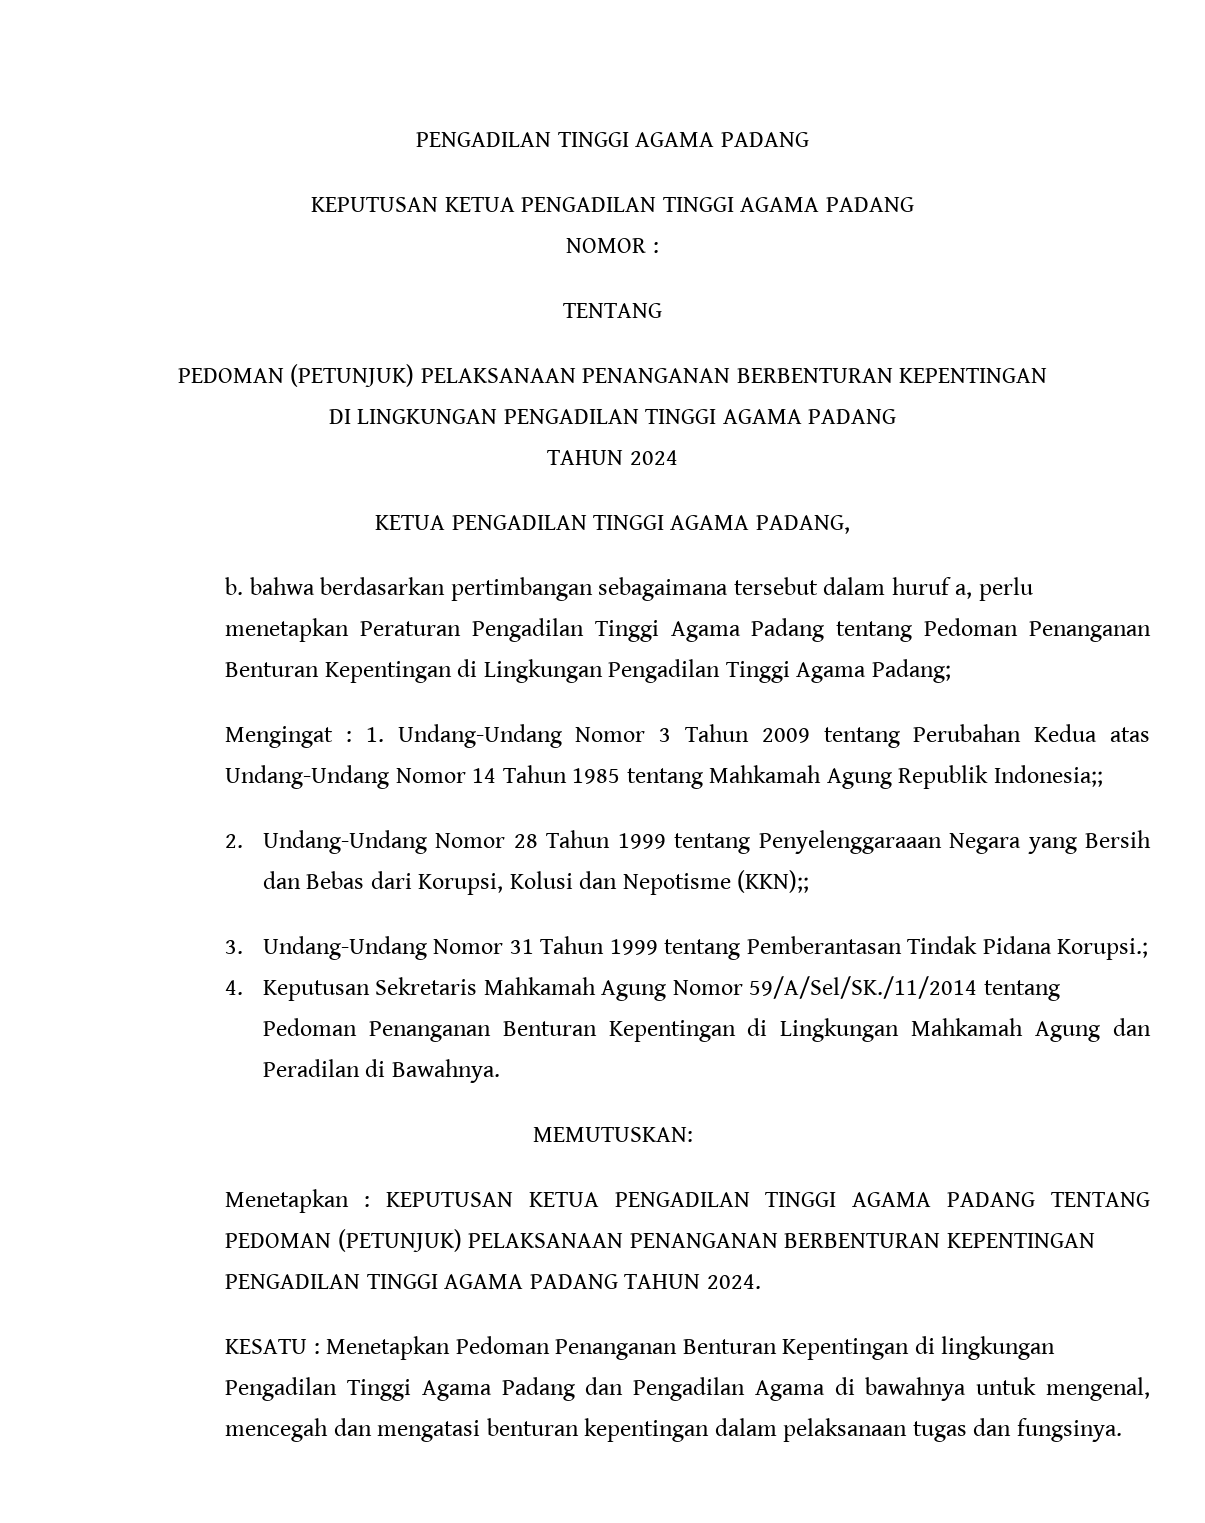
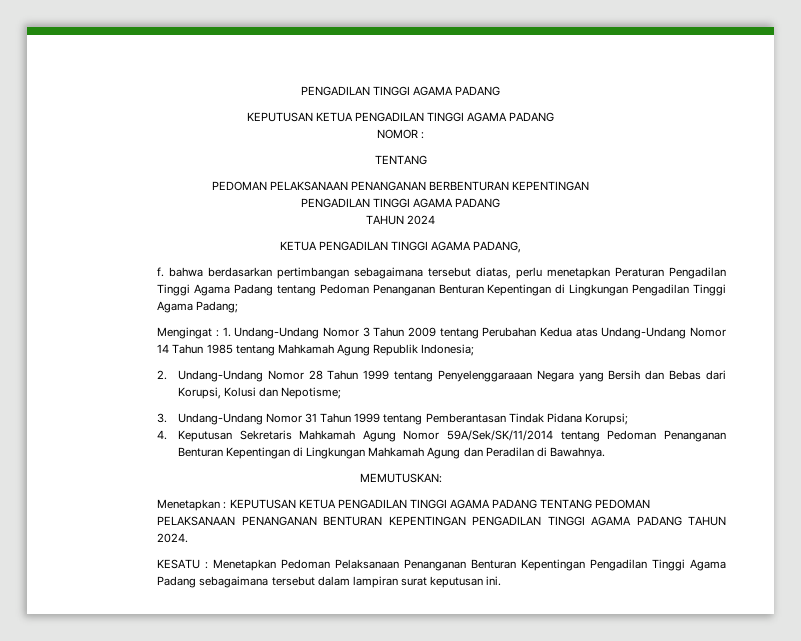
[290,364,415,387] (PETUNJUK) -> (267, 186) none
[328,409,498,424] DI LINGKUNGAN -> (590, 186) none
[225,577,244,595] b. -> [157,267,165,277] f.
[823,577,973,599] dalam huruf a, -> [476,267,512,279] diatas,
[993,765,1103,787] Indonesia;; -> [421,344,475,356] Indonesia;
[622,870,810,895] Nepotisme (KKN);; -> [281,387,342,399] Nepotisme;
[1057,938,1149,960] Korupsi.; -> [584,413,628,425] Korupsi;
[749,976,978,999] 59/A/Sel/SK./11/2014 -> [447,430,554,441] 59A/Sek/SK/11/2014
[337,1229,941,1252] (PETUNJUK) PELAKSANAAN PENANGANAN BERBENTURAN -> [157,516,383,526] PELAKSANAAN PENANGANAN BENTURAN
[555,1336,1056,1360] [225,1377,1150,1401] [225,1418,1122,1442] Penanganan Benturan Kepentingan di lingkungan Pengadilan Tinggi Agama Padang dan Pengadilan Agama di bawahnya untuk mengenal, mencegah dan mengatasi benturan kepentingan dalam pelaksanaan tugas dan fungsinya. -> [335,559,726,571] [157,576,502,588] Pelaksanaan Penanganan Benturan Kepentingan Pengadilan Tinggi Agama Padang sebagaimana tersebut dalam lampiran surat keputusan ini.

